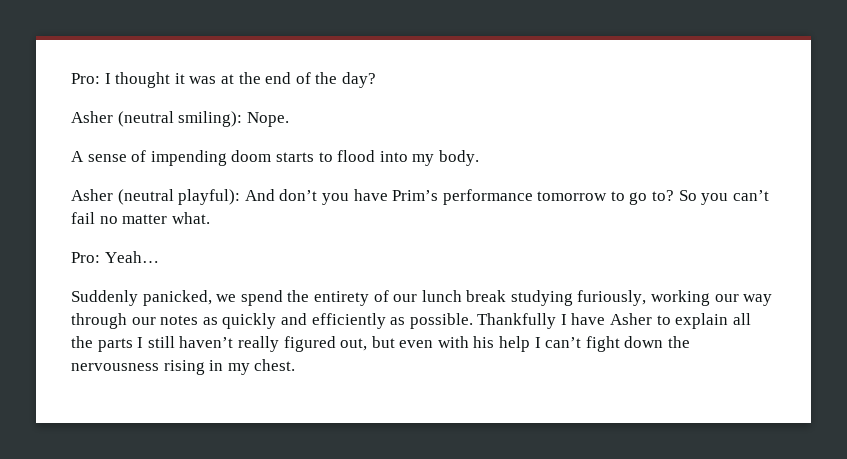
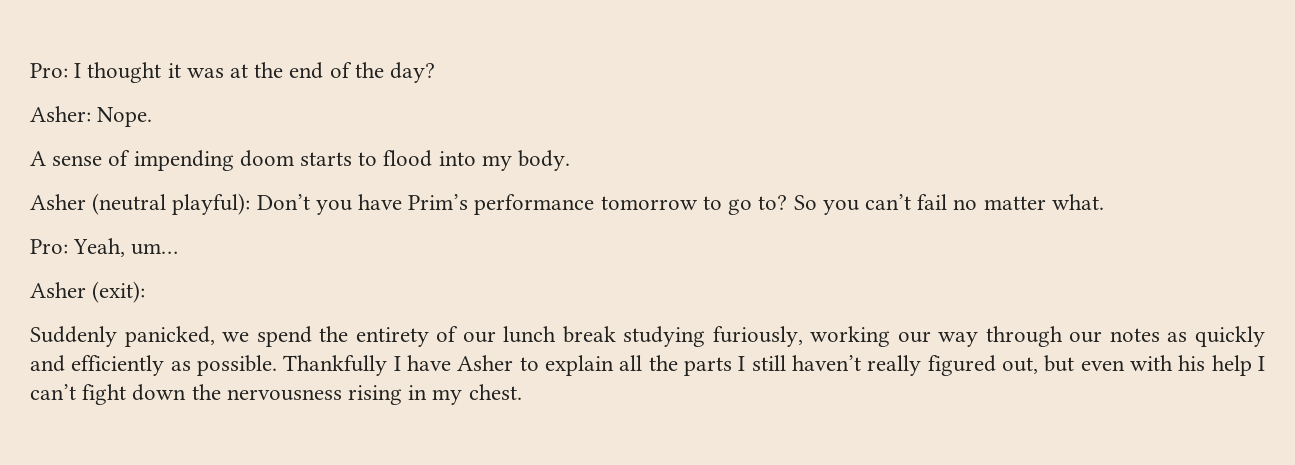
[71,111,243,127] Asher (neutral smiling): -> [30,106,91,122] Asher:
[244,189,318,201] And don’t -> [256,194,310,210] Don’t
[104,251,159,263] Yeah… -> [73,238,179,257] [30,281,146,303] Yeah, um… // Asher (exit):

